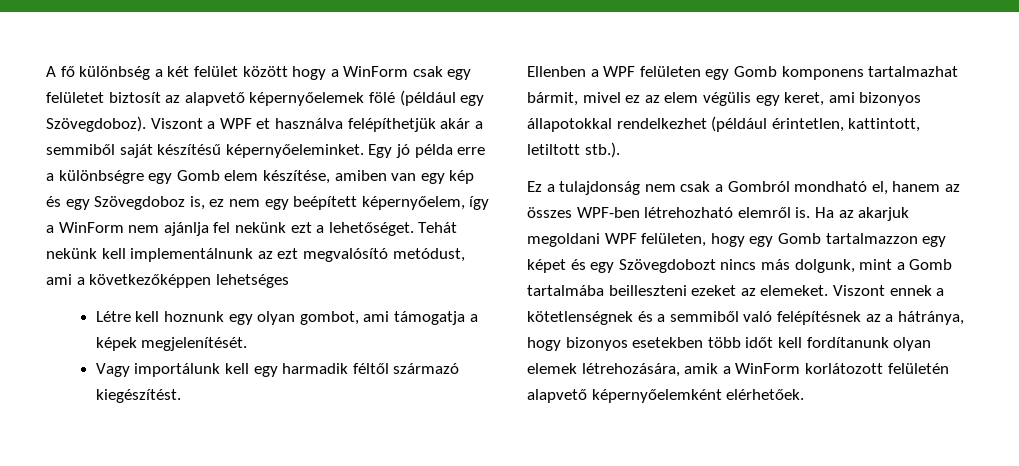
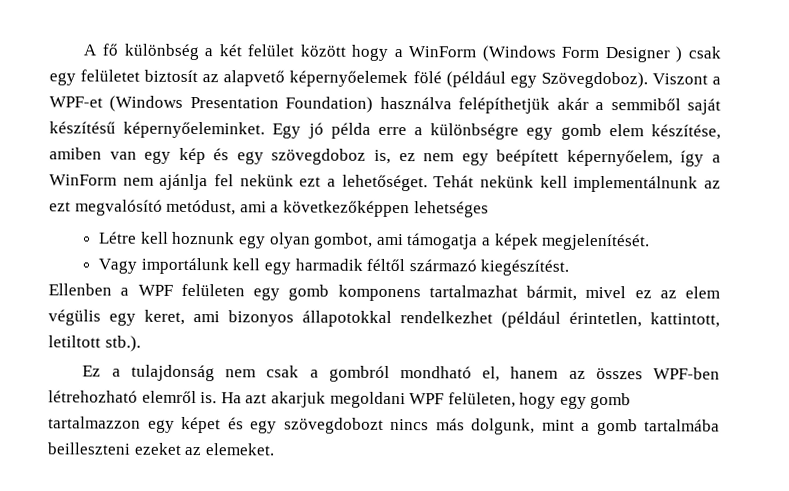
(409, 71) none -> [481,45,683,63] (Windows Form Designer )
[219,118,271,129] WPF et -> [49,95,374,113] WPF-et (Windows Presentation Foundation)
[176,170,220,181] Gomb -> [560,123,602,141] gomb
[94,196,186,210] Szövegdoboz -> [271,148,367,165] szövegdoboz
[733,66,777,77] Gomb -> [288,284,330,301] gomb
[727,181,790,192] Gombról -> [328,365,390,382] gombról
[838,210,854,218] az -> [245,393,268,404] azt
[777,233,821,244] Gomb -> [590,392,632,410] gomb
[618,259,716,273] Szövegdobozt -> [283,417,384,434] szövegdobozt
[909,259,953,270] Gomb -> [596,418,638,436] gomb
[832,285,945,296] [527,311,964,325] [527,337,932,351] [527,363,949,377] [527,389,805,403] Viszont ennek a kötetlenségnek és a semmiből való felépítésnek az a hátránya, hogy bizonyos esetekben több időt kell fordítanunk olyan elemek létrehozására, amik a WinForm korlátozott felületén alapvető képernyőelemként elérhetőek. -> (275, 449) none

